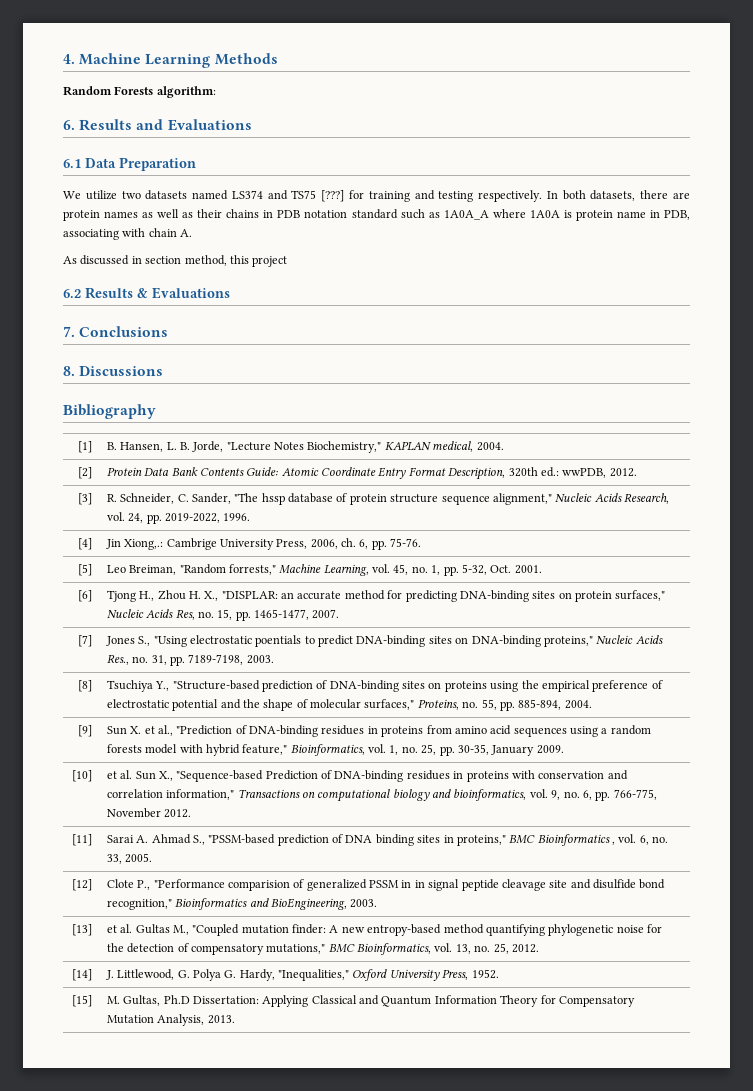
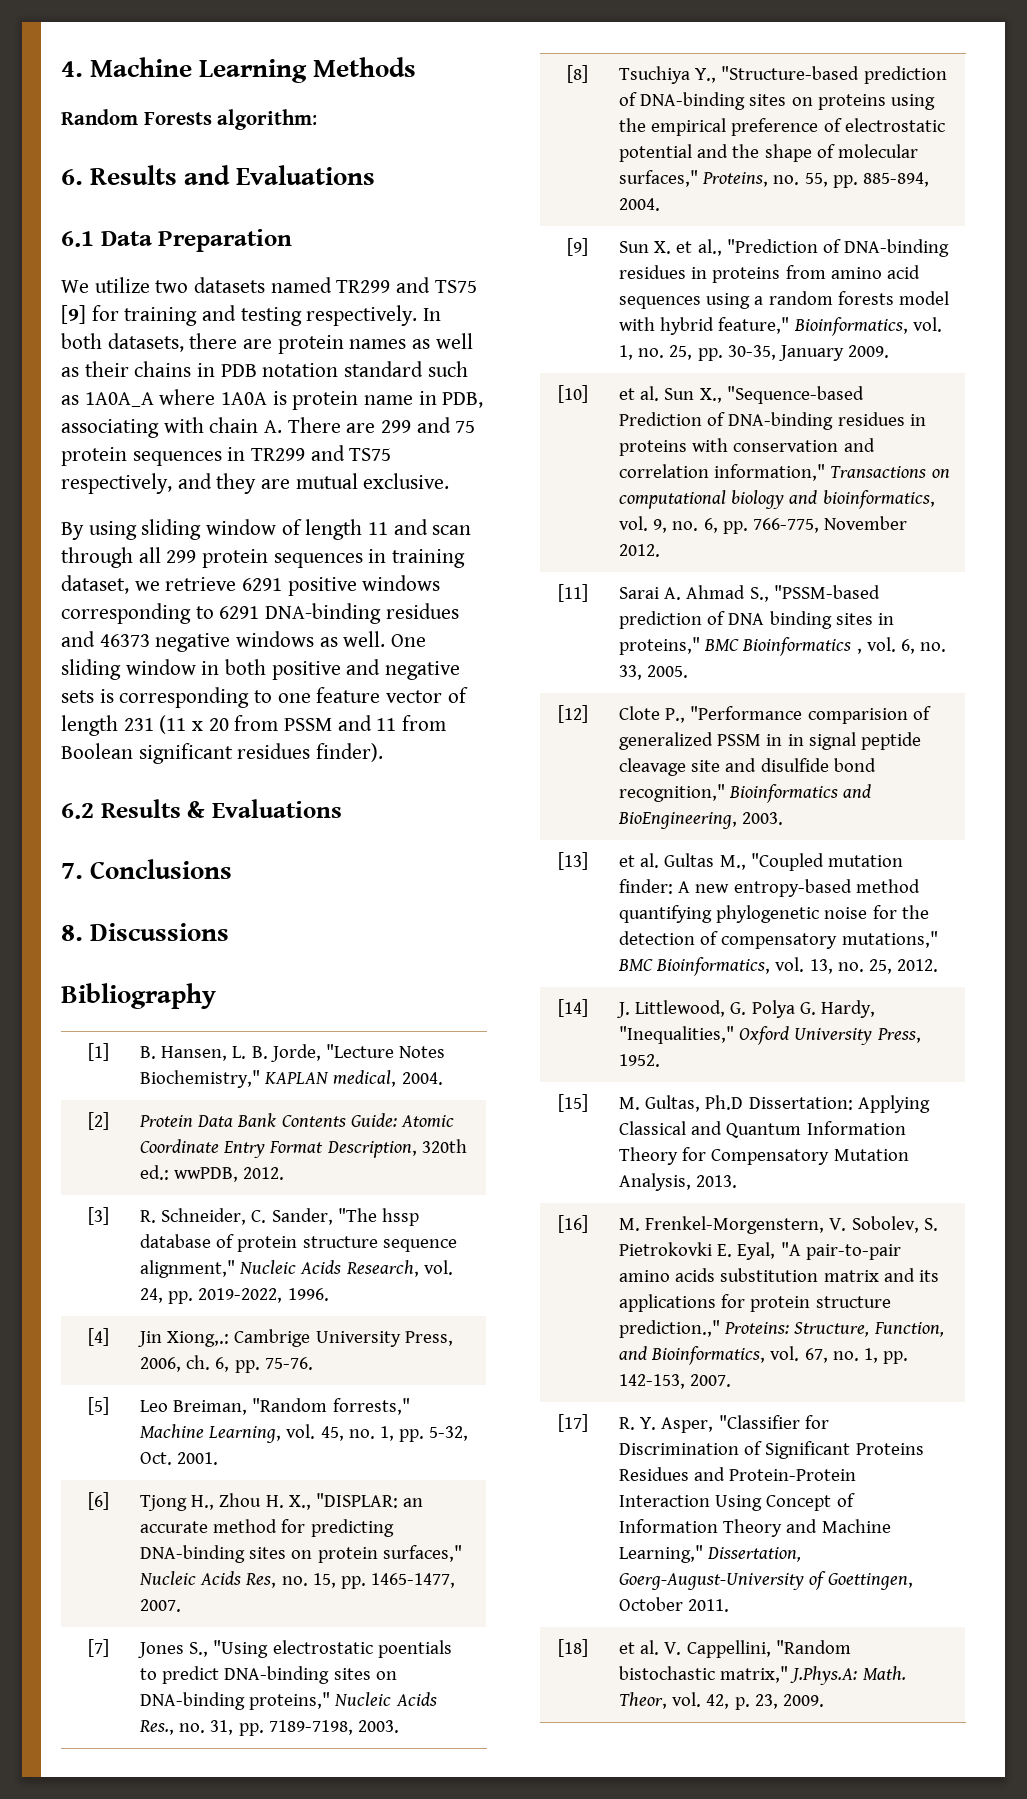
[231,190,345,202] LS374 and TS75 [???] -> [336,277,477,293] [61,305,86,324] TR299 and TS75 [9]
[63,255,288,267] // As discussed in section method, this project -> [287,417,476,433] [61,445,392,466] [61,473,450,494] [61,519,472,540] [61,547,466,568] [61,575,441,596] [61,603,459,624] [61,631,427,652] [61,659,461,680] [61,687,468,708] [61,715,447,736] [61,743,384,764] There are 299 and 75 protein sequences in TR299 and TS75 respectively, and they are mutual exclusive. // By using sliding window of length 11 and scan through all 299 protein sequences in training dataset, we retrieve 6291 positive windows corresponding to 6291 DNA-binding residues and 46373 negative windows as well. One sliding window in both positive and negative sets is corresponding to one feature vector of length 231 (11 x 20 from PSSM and 11 from Boolean significant residues finder).
(235, 1019) none -> [557,1215,588,1233] [619,1216,938,1234] [619,1242,901,1260] [619,1268,939,1282] [619,1294,891,1312] [619,1320,944,1338] [619,1346,908,1365] [619,1374,732,1389] [557,1414,588,1432] [619,1415,829,1433] [619,1441,924,1459] [619,1467,857,1481] [619,1493,855,1511] [619,1519,891,1537] [619,1545,802,1563] [619,1571,914,1590] [619,1597,730,1612] [557,1639,588,1657] [619,1640,851,1658] [619,1666,906,1685] [619,1692,824,1710] // [16] | M. Frenkel-Morgenstern, V. Sobolev, S. Pietrokovki E. Eyal, "A pair-to-pair amino acids substitution matrix and its applications for protein structure prediction.," Proteins: Structure, Function, and Bioinformatics, vol. 67, no. 1, pp. 142-153, 2007. // [17] | R. Y. Asper, "Classifier for Discrimination of Significant Proteins Residues and Protein-Protein Interaction Using Concept of Information Theory and Machine Learning," Dissertation, Goerg-August-University of Goettingen, October 2011. // [18] | et al. V. Cappellini, "Random bistochastic matrix," J.Phys.A: Math. Theor, vol. 42, p. 23, 2009.

